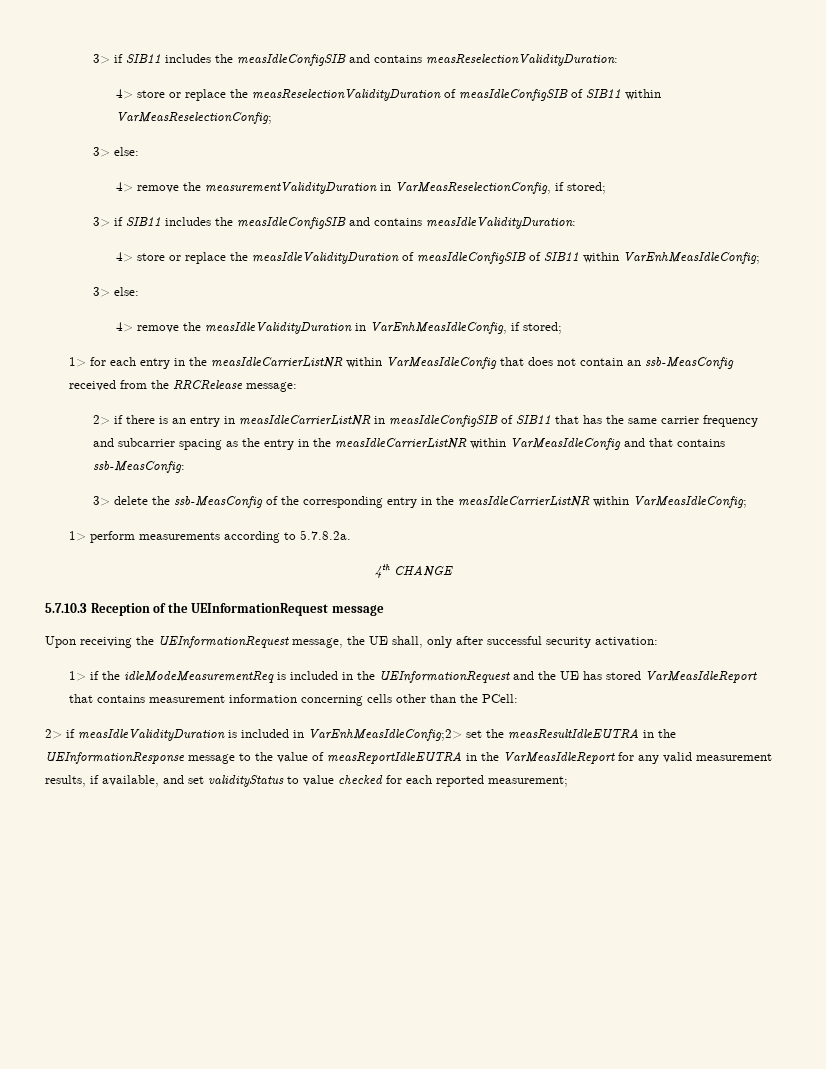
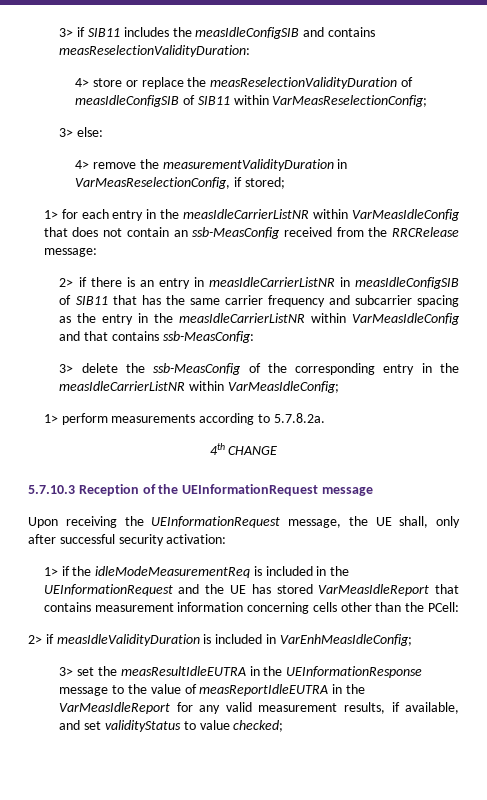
[92,217,576,229] [116,252,761,264] [92,287,139,297] [116,322,563,334] // 3> if SIB11 includes the measIdleConfigSIB and contains measIdleValidityDuration: // 4> store or replace the measIdleValidityDuration of measIdleConfigSIB of SIB11 within VarEnhMeasIdleConfig; // 3> else: // 4> remove the measIdleValidityDuration in VarEnhMeasIdleConfig, if stored; -> (285, 183) none
[308,729,462,741] VarEnhMeasIdleConfig;2> -> [279,634,412,646] [59,667,74,676] VarEnhMeasIdleConfig; // 3>
[338,775,568,787] checked for each reported measurement; -> [233,720,284,732] checked;

